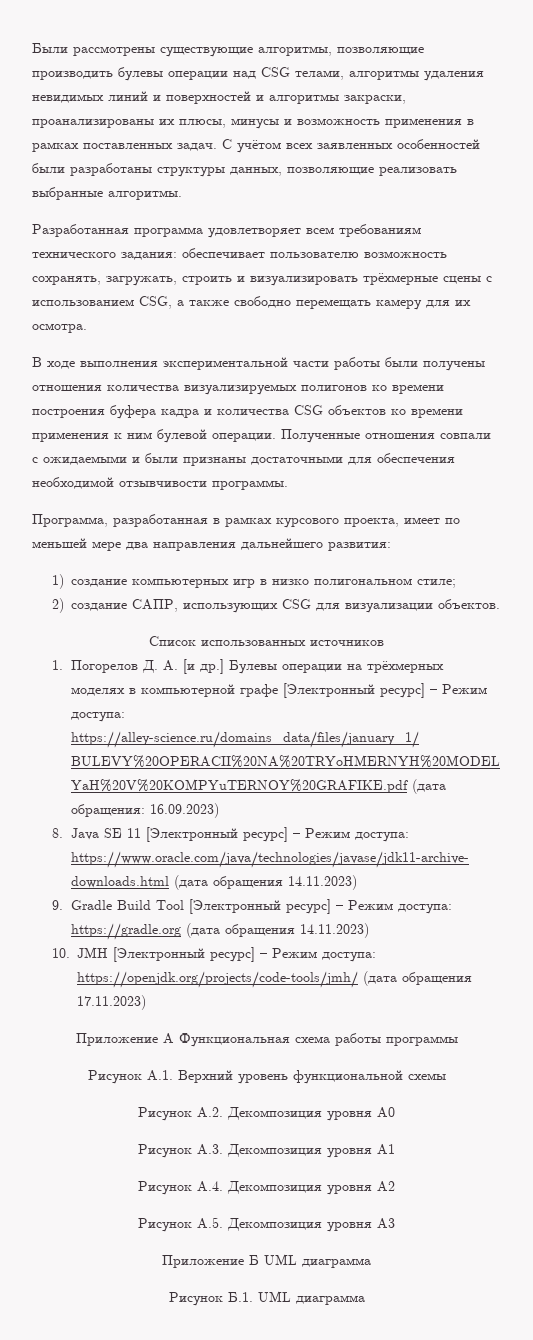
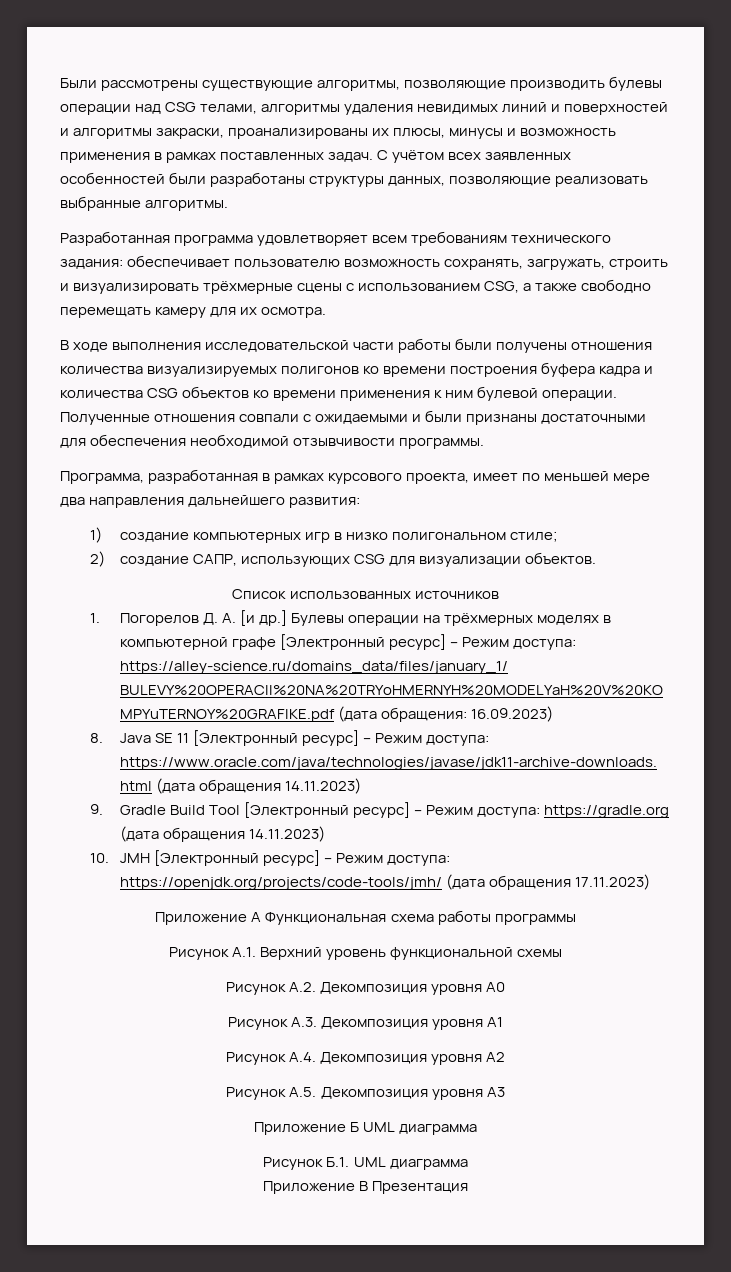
[163,357,288,370] экспериментальной -> [205,340,350,352] исследовательской
(365, 1300) none -> [262,1181,469,1194] // Приложение В Презентация

